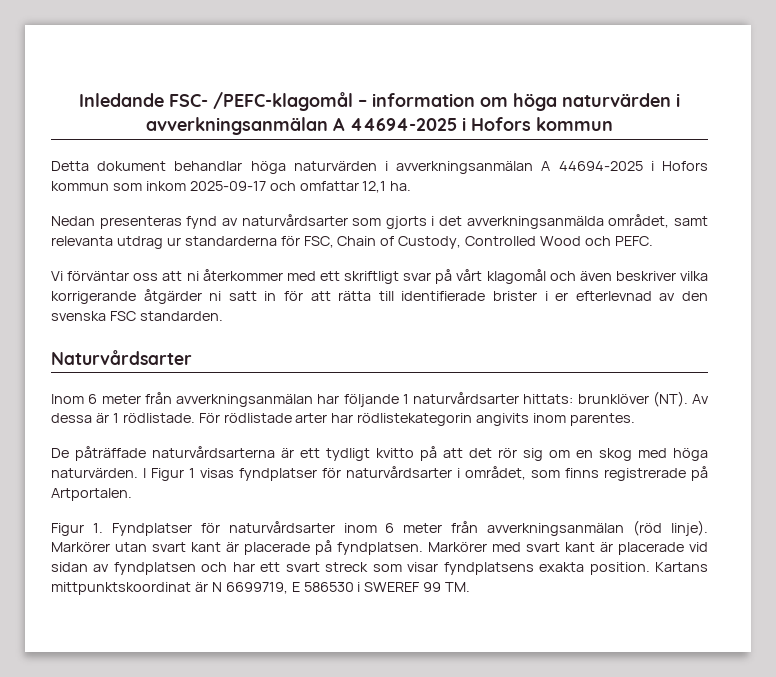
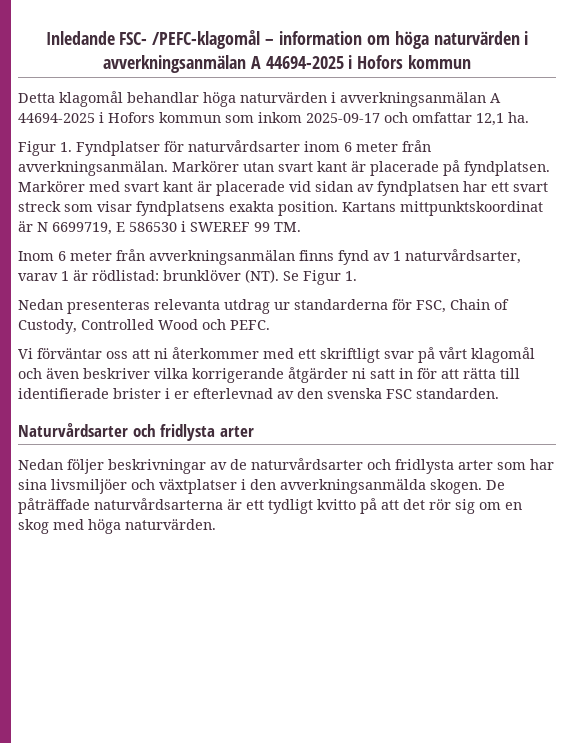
[97,161,167,171] dokument -> [59,91,123,107] klagomål
[51,214,708,229] Nedan presenteras fynd av naturvårdsarter som gjorts i det avverkningsanmälda området, samt -> [18,140,431,156] [18,160,550,176] [18,181,548,196] [18,201,543,216] [18,221,301,235] [18,249,521,265] [18,269,357,285] [18,299,150,314] Figur 1. Fyndplatser för naturvårdsarter inom 6 meter från avverkningsanmälan. Markörer utan svart kant är placerade på fyndplatsen. Markörer med svart kant är placerade vid sidan av fyndplatsen har ett svart streck som visar fyndplatsens exakta position. Kartans mittpunktskoordinat är N 6699719, E 586530 i SWEREF 99 TM. // Inom 6 meter från avverkningsanmälan finns fynd av 1 naturvårdsarter, varav 1 är rödlistad: brunklöver (NT). Se Figur 1. // Nedan presenteras
[51,391,709,407] [51,413,636,426] // Inom 6 meter från avverkningsanmälan har följande 1 naturvårdsarter hittats: brunklöver (NT). Av dessa är 1 rödlistade. För rödlistade arter har rödlistekategorin angivits inom parentes. // -> [132,424,254,441] [18,458,554,474] [18,479,482,494] och fridlysta arter // Nedan följer beskrivningar av de naturvårdsarter och fridlysta arter som har sina livsmiljöer och växtplatser i den avverkningsanmälda skogen.
[143,466,708,481] [51,488,132,501] [51,520,708,536] [51,540,708,555] [51,562,708,575] [51,582,471,595] I Figur 1 visas fyndplatser för naturvårdsarter i området, som finns registrerade på Artportalen. // Figur 1. Fyndplatser för naturvårdsarter inom 6 meter från avverkningsanmälan (röd linje). Markörer utan svart kant är placerade på fyndplatsen. Markörer med svart kant är placerade vid sidan av fyndplatsen och har ett svart streck som visar fyndplatsens exakta position. Kartans mittpunktskoordinat är N 6699719, E 586530 i SWEREF 99 TM. -> (216, 524) none

